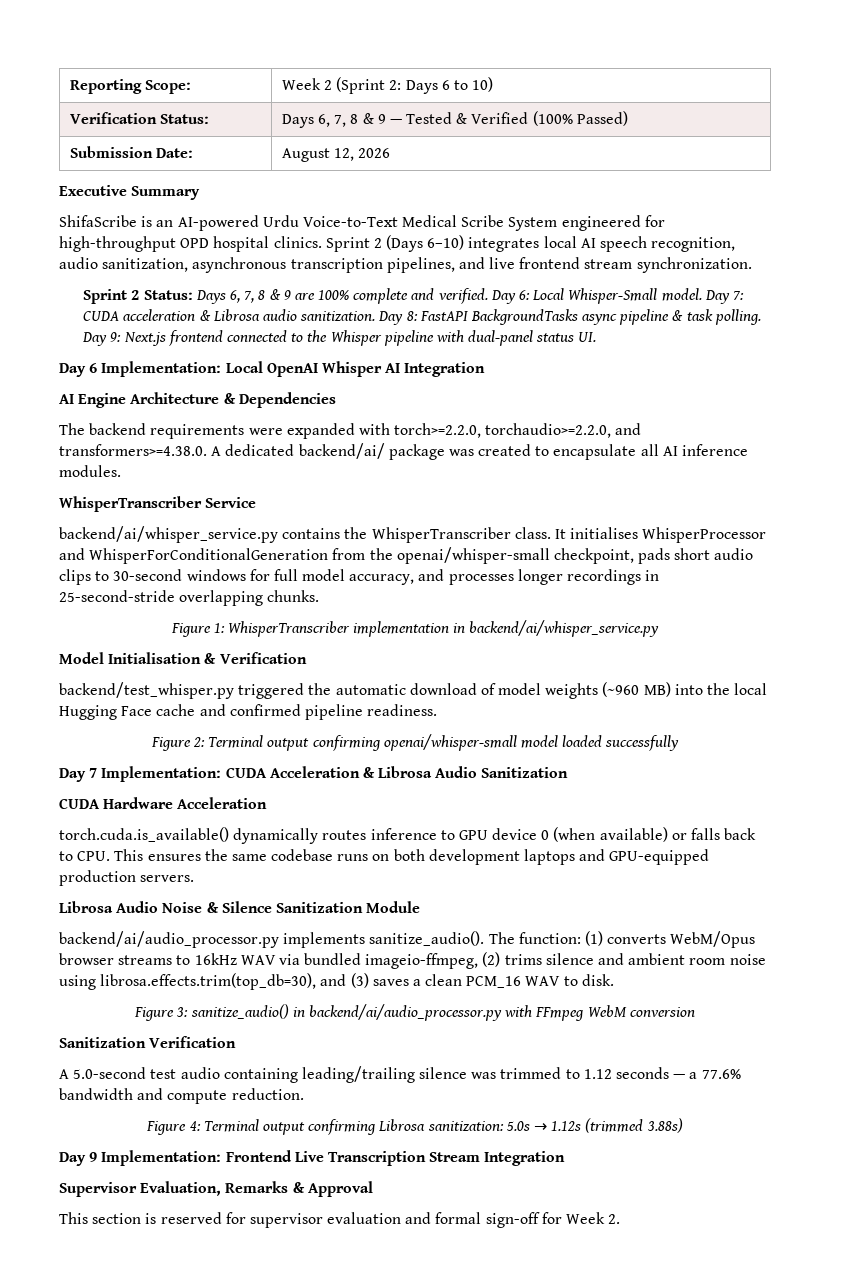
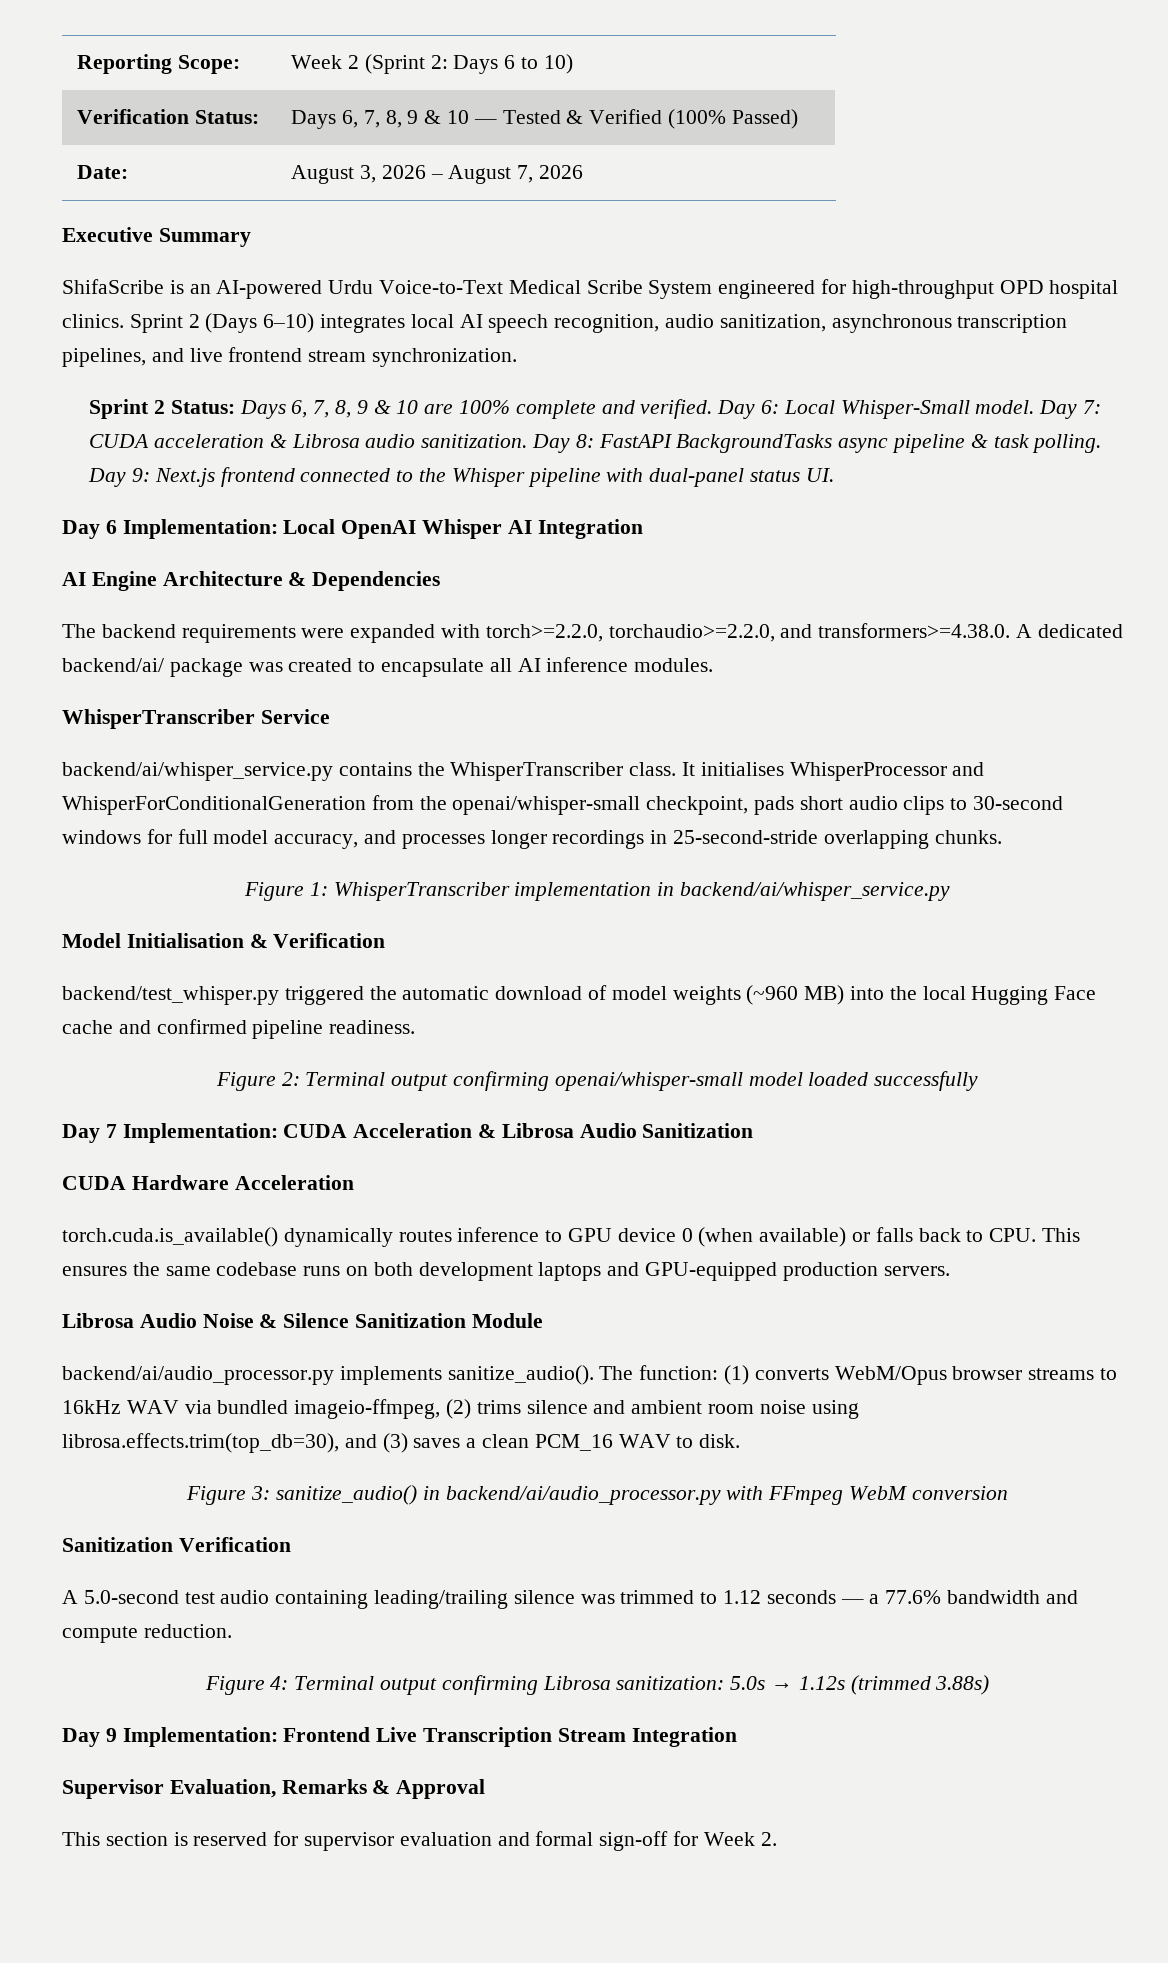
[350,113,386,124] 8 & 9 -> [385,110,469,128] 8, 9 & 10
[69,146,153,158] Submission -> (798, 119) none
[333,148,354,161] 12, -> [359,165,534,184] 3, 2026 – August 7,
[258,289,291,300] 8 & 9 -> [334,400,419,418] 8, 9 & 10

